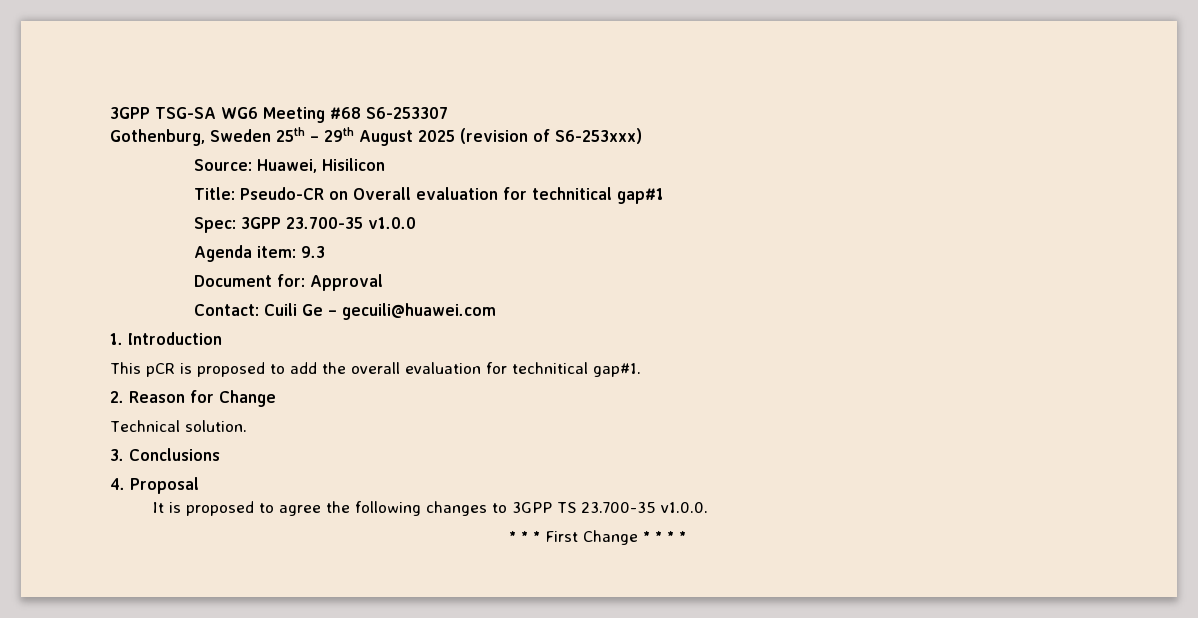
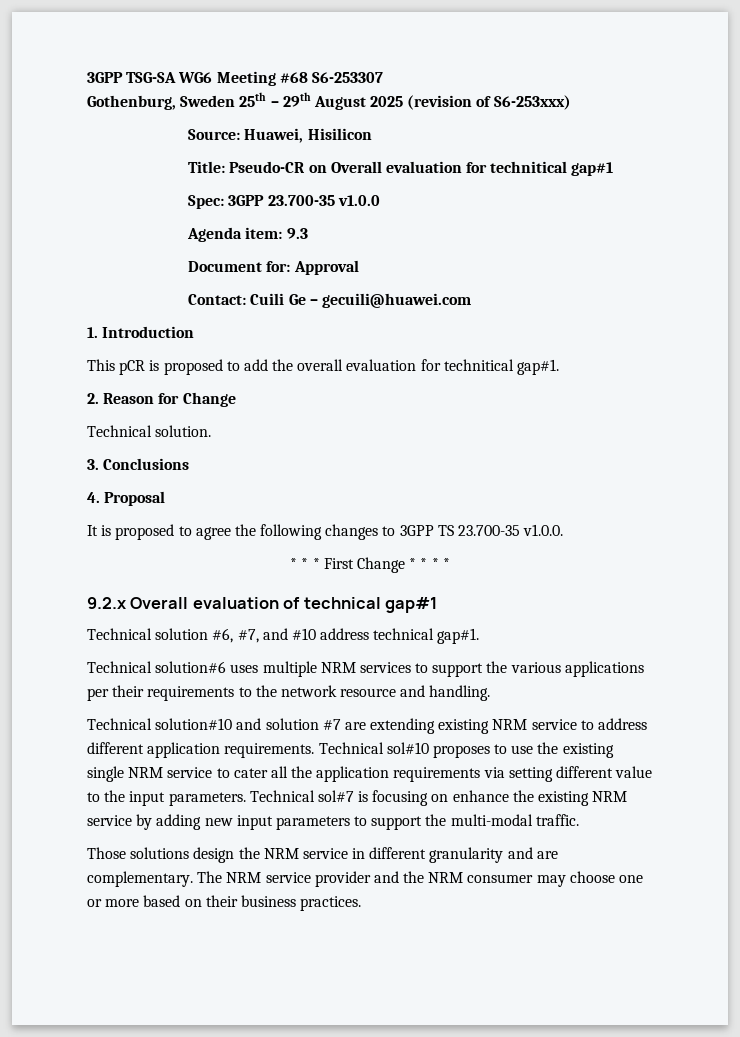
(686, 536) none -> [87,597,438,613] [87,628,480,644] [87,661,644,677] [87,685,491,701] [87,718,648,734] [87,742,614,758] [87,766,653,782] [87,790,628,806] [87,814,579,830] [87,847,558,863] [87,871,644,887] [87,895,362,911] // 9.2.x Overall evaluation of technical gap#1 // Technical solution #6, #7, and #10 address technical gap#1. // Technical solution#6 uses multiple NRM services to support the various applications per their requirements to the network resource and handling. // Technical solution#10 and solution #7 are extending existing NRM service to address different application requirements. Technical sol#10 proposes to use the existing single NRM service to cater all the application requirements via setting different value to the input parameters. Technical sol#7 is focusing on enhance the existing NRM service by adding new input parameters to support the multi-modal traffic. // Those solutions design the NRM service in different granularity and are complementary. The NRM service provider and the NRM consumer may choose one or more based on their business practices.

